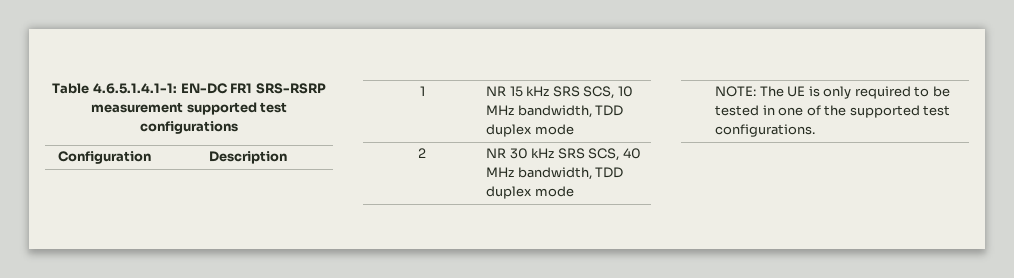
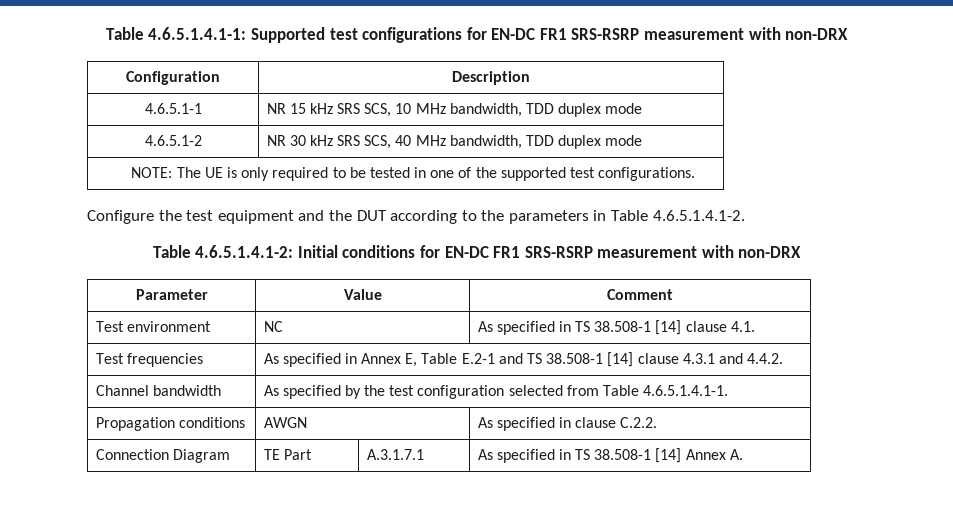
[180,83,326,94] [90,102,288,115] [140,121,238,134] EN-DC FR1 SRS-RSRP measurement supported test configurations -> [250,27,849,43] Supported test configurations for EN-DC FR1 SRS-RSRP measurement with non-DRX
[419,86,425,96] 1 -> [144,103,202,114] 4.6.5.1-1
[418,148,426,158] 2 -> [144,135,202,146] 4.6.5.1-2
(815, 130) none -> [87,210,745,224] [152,245,802,258] [135,289,208,300] [343,289,382,300] [607,289,673,300] [95,321,211,332] [263,321,283,332] [477,320,755,335] [95,353,203,367] [263,352,784,367] [95,385,221,396] [263,385,729,399] [95,417,245,431] [263,417,307,428] [477,417,658,431] [95,449,230,463] [263,449,312,460] [366,449,424,460] [477,448,743,463] // Configure the test equipment and the DUT according to the parameters in Table 4.6.5.1.4.1-2. // Table 4.6.5.1.4.1-2: Initial conditions for EN-DC FR1 SRS-RSRP measurement with non-DRX // Parameter | Value | Comment // Test environment | NC | As specified in TS 38.508-1 [14] clause 4.1. // Test frequencies | As specified in Annex E, Table E.2-1 and TS 38.508-1 [14] clause 4.3.1 and 4.4.2. // Channel bandwidth | As specified by the test configuration selected from Table 4.6.5.1.4.1-1. // Propagation conditions | AWGN | As specified in clause C.2.2. // Connection Diagram | TE Part | A.3.1.7.1 | As specified in TS 38.508-1 [14] Annex A.

